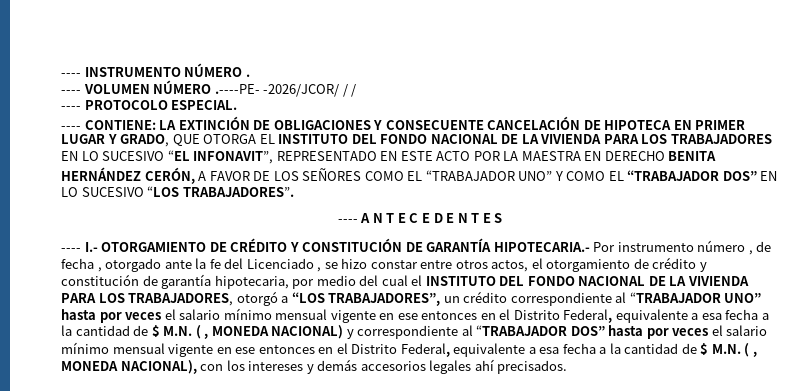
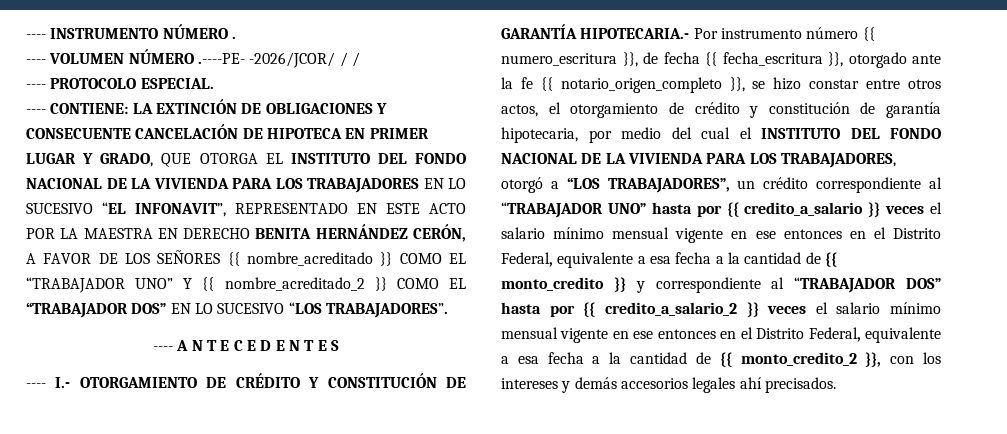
(362, 174) none -> [227,252,393,266] {{ nombre_acreditado }}
(563, 176) none -> [202,277,387,291] {{ nombre_acreditado_2 }}
[748,241,772,255] [61,258,102,272] , de fecha , -> [862,27,875,41] [501,52,843,67] {{ numero_escritura }}, de fecha {{ fecha_escritura }},
[224,258,322,272] del Licenciado , -> [540,77,745,93] {{ notario_origen_completo }},
(122, 317) none -> [726,202,881,217] {{ credito_a_salario }}
[151,325,344,339] $ M.N. ( , MONEDA NACIONAL) -> [824,252,837,267] [501,277,626,292] {{ monto_credito }}
(669, 333) none -> [583,302,759,317] {{ credito_a_salario_2 }}
[700,343,757,357] [61,360,197,374] $ M.N. ( , MONEDA NACIONAL), -> [719,352,882,367] {{ monto_credito_2 }},

